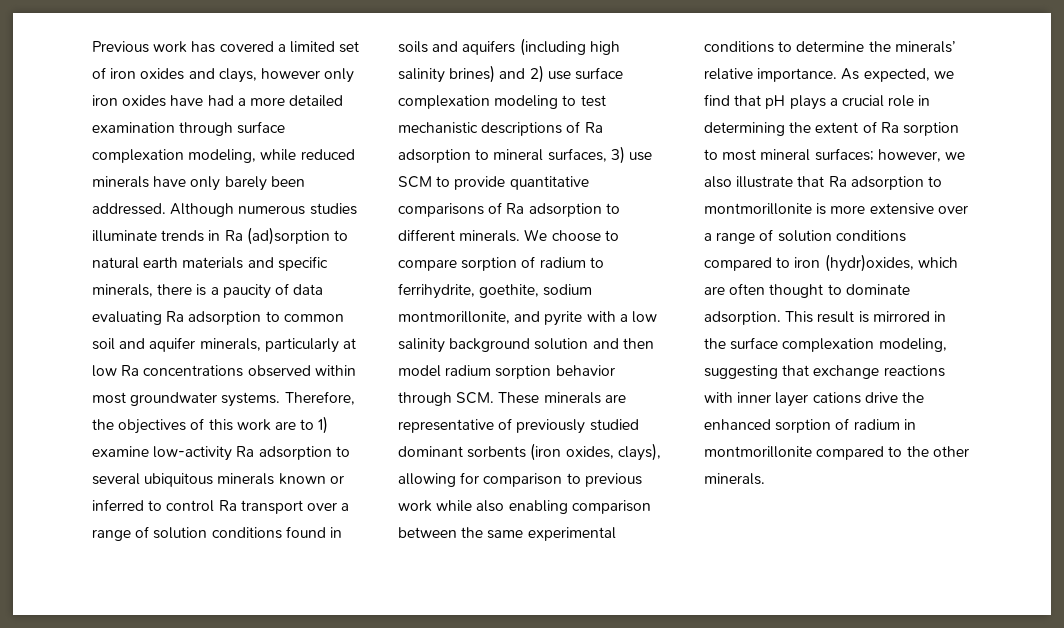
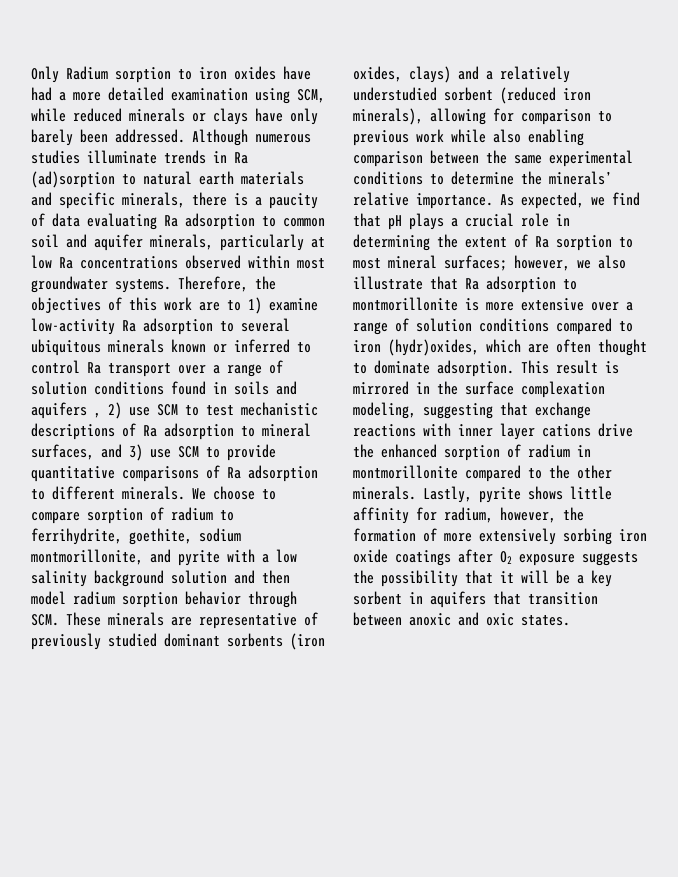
[92,41,360,53] [92,67,355,83] Previous work has covered a limited set of iron oxides and clays, however only -> [31,66,192,83] Only Radium sorption to
[179,121,286,136] [92,149,257,163] through surface complexation modeling, -> [255,88,325,104] using SCM,
(149, 182) none -> [192,108,248,125] or clays
[519,38,620,56] [398,65,623,83] [398,95,559,109] (including high salinity brines) and 2) use surface complexation modeling -> [94,402,178,419] , 2) use SCM
(607, 155) none -> [101,444,122,458] and
[617,443,661,461] clays), -> [409,66,570,83] [353,87,591,104] [353,108,423,125] clays) and a relatively understudied sorbent (reduced iron minerals),
(765, 479) none -> [423,486,612,503] [353,507,584,524] [353,528,647,545] [353,549,638,566] [353,570,612,587] [353,591,598,608] [353,612,570,626] Lastly, pyrite shows little affinity for radium, however, the formation of more extensively sorbing iron oxide coatings after O2 exposure suggests the possibility that it will be a key sorbent in aquifers that transition between anoxic and oxic states.

